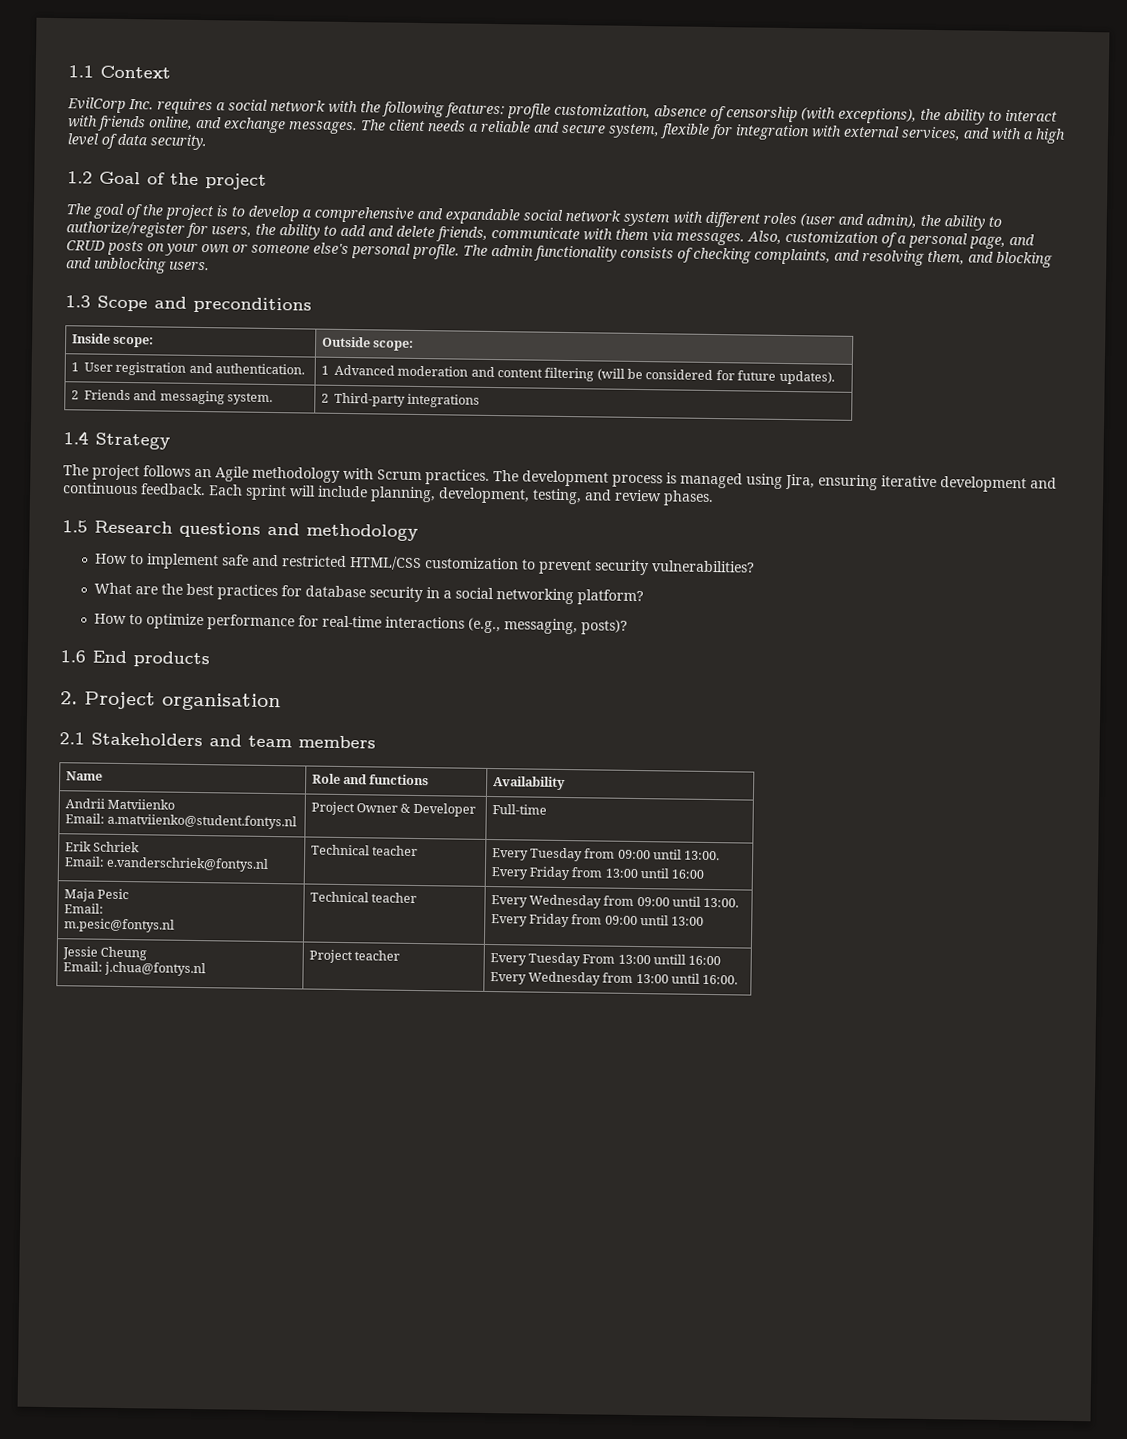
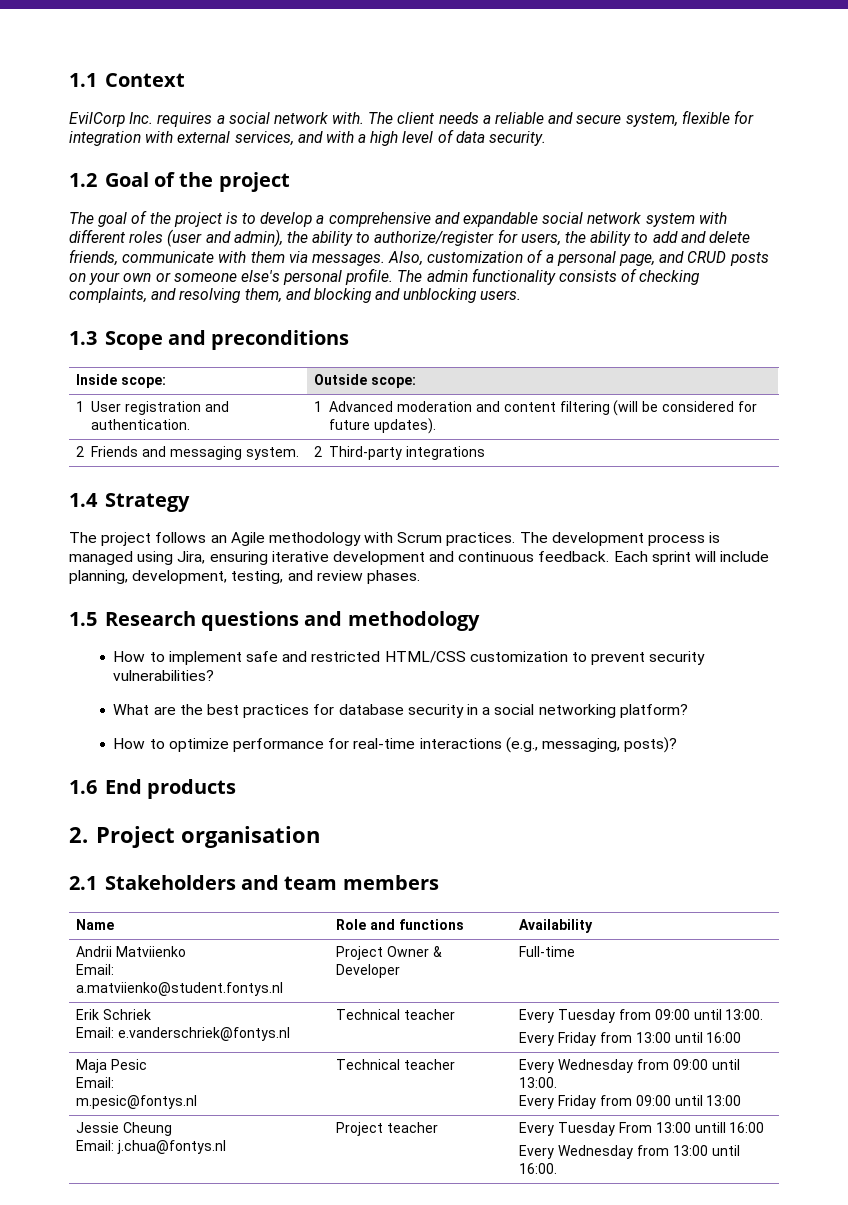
[328,100,1058,125] [68,115,358,135] with the following features: profile customization, absence of censorship (with exceptions), the ability to interact with friends online, and exchange messages. -> [332,112,365,124] with.

